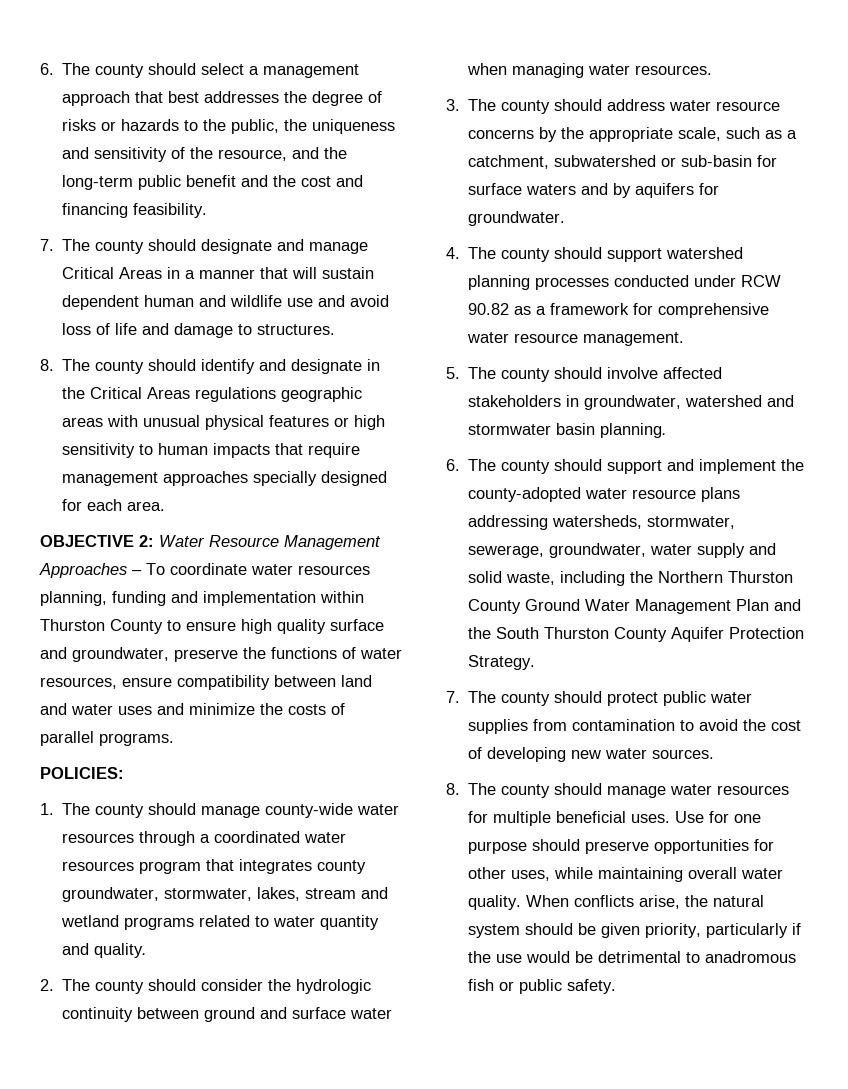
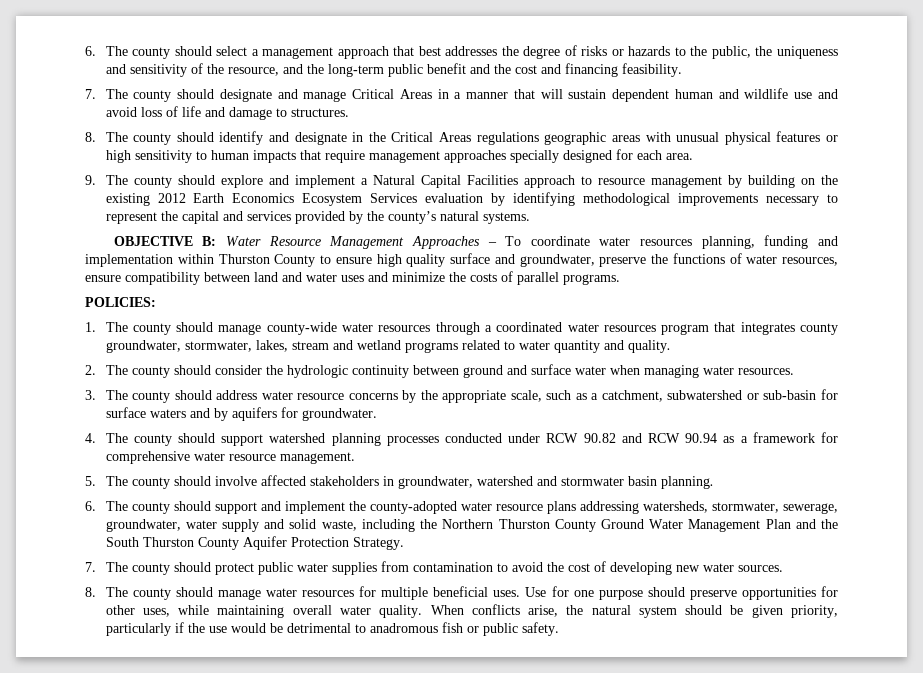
(166, 506) none -> [85,175,839,188] [105,192,838,206] [105,211,530,224] // 9. The county should explore and implement a Natural Capital Facilities approach to resource management by building on the existing 2012 Earth Economics Ecosystem Services evaluation by identifying methodological improvements necessary to represent the capital and services provided by the county’s natural systems.
[139,535,154,547] 2: -> [202,236,217,246] B:
(510, 309) none -> [621,433,718,443] and RCW 90.94

